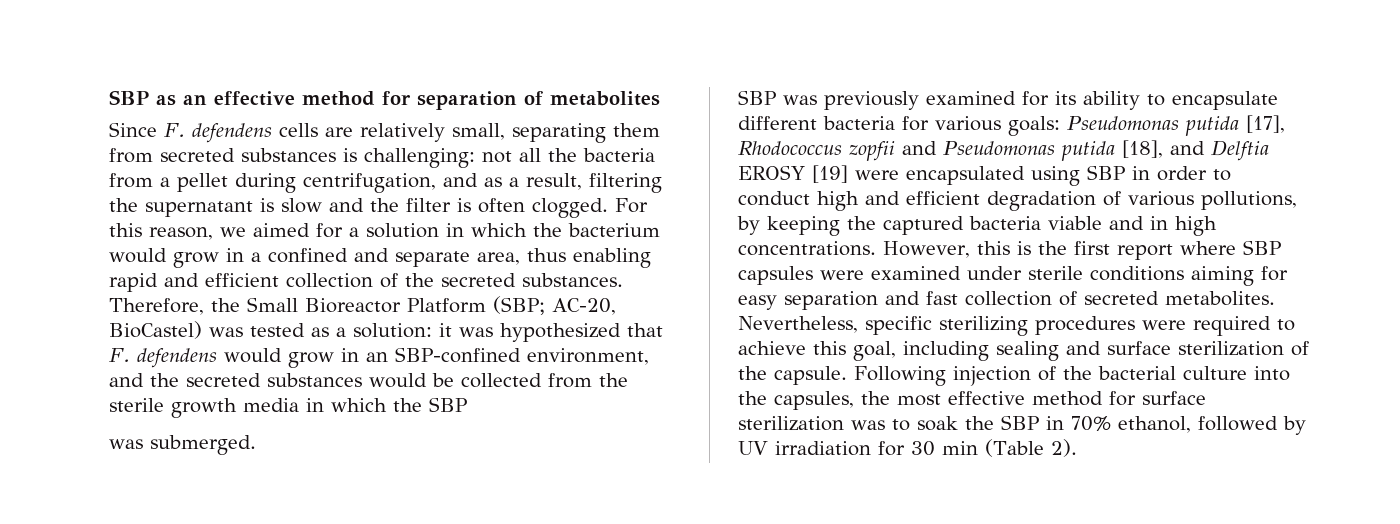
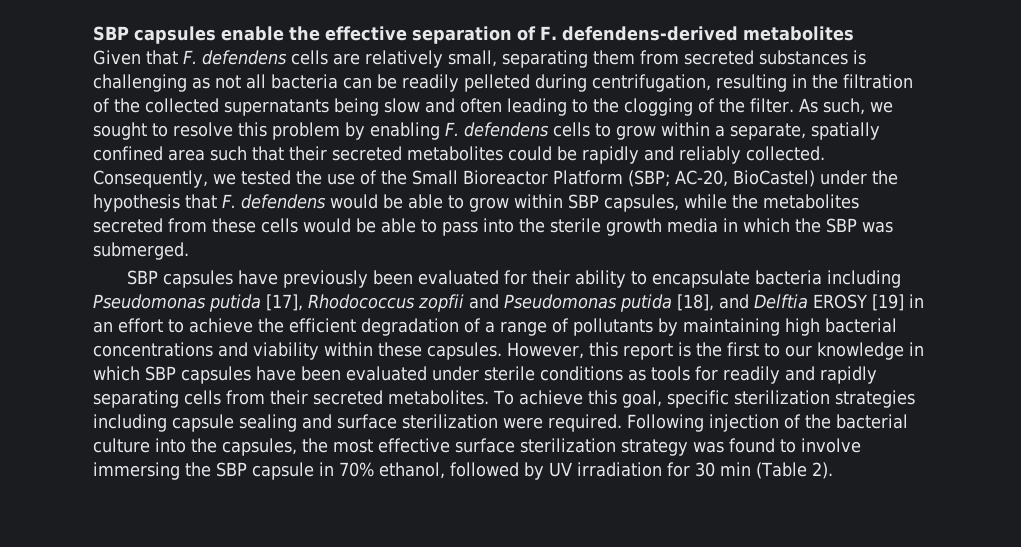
[109,90,543,110] SBP as an effective method for separation of -> [93,26,738,44] SBP capsules enable the effective separation of F. defendens-derived
[109,122,157,137] Since -> [93,50,178,65] Given that
[364,148,655,168] [109,173,662,193] [109,198,648,218] [109,223,660,240] [109,248,651,268] [109,273,623,292] [109,298,204,315] challenging: not all the bacteria from a pellet during centrifugation, and as a result, filtering the supernatant is slow and the filter is often clogged. For this reason, we aimed for a solution in which the bacterium would grow in a confined and separate area, thus enabling rapid and efficient collection of the secreted substances. Therefore, -> [93,74,913,92] [93,98,893,116] [93,122,880,140] [93,146,825,164] [93,170,377,188] challenging as not all bacteria can be readily pelleted during centrifugation, resulting in the filtration of the collected supernatants being slow and often leading to the clogging of the filter. As such, we sought to resolve this problem by enabling F. defendens cells to grow within a separate, spatially confined area such that their secreted metabolites could be rapidly and reliably collected. Consequently, we tested the use of
[209,323,663,342] [109,347,649,368] [109,373,592,388] was tested as a solution: it was hypothesized that F. defendens would grow in an SBP-confined environment, and the secreted substances would be collected from -> [820,170,898,185] [93,194,859,212] [93,218,514,236] under the hypothesis that F. defendens would be able to grow within SBP capsules, while the metabolites secreted from these cells would be able to pass into
(467, 404) // -> (857, 225) none
[783,91,1278,110] [738,116,1060,136] was previously examined for its ability to encapsulate different bacteria for various goals: -> [163,270,902,288] capsules have previously been evaluated for their ability to encapsulate bacteria including
[855,165,1231,186] [738,191,1297,211] [737,216,1217,236] [738,241,876,256] were encapsulated using SBP in order to conduct high and efficient degradation of various pollutions, by keeping the captured bacteria viable and in high concentrations. -> [909,294,924,308] [93,318,897,336] [93,342,502,360] in an effort to achieve the efficient degradation of a range of pollutants by maintaining high bacterial concentrations and viability within these capsules.
(1010, 248) none -> [623,343,673,360] report
[1116,240,1281,260] [738,266,1288,286] [738,291,1275,310] [738,316,1295,336] [738,341,989,361] report where SBP capsules were examined under sterile conditions aiming for easy separation and fast collection of secreted metabolites. Nevertheless, specific sterilizing procedures were required to achieve this goal, including -> [764,342,924,360] [93,366,877,384] [93,390,915,408] [93,414,234,432] to our knowledge in which SBP capsules have been evaluated under sterile conditions as tools for readily and rapidly separating cells from their secreted metabolites. To achieve this goal, specific sterilization strategies including capsule
[1291,341,1309,356] [738,366,847,385] of the capsule. -> [503,414,622,432] were required.
[1032,391,1206,406] [738,415,1039,431] method for surface sterilization was to soak the SBP -> [455,438,861,456] [93,462,314,480] surface sterilization strategy was found to involve immersing the SBP capsule

